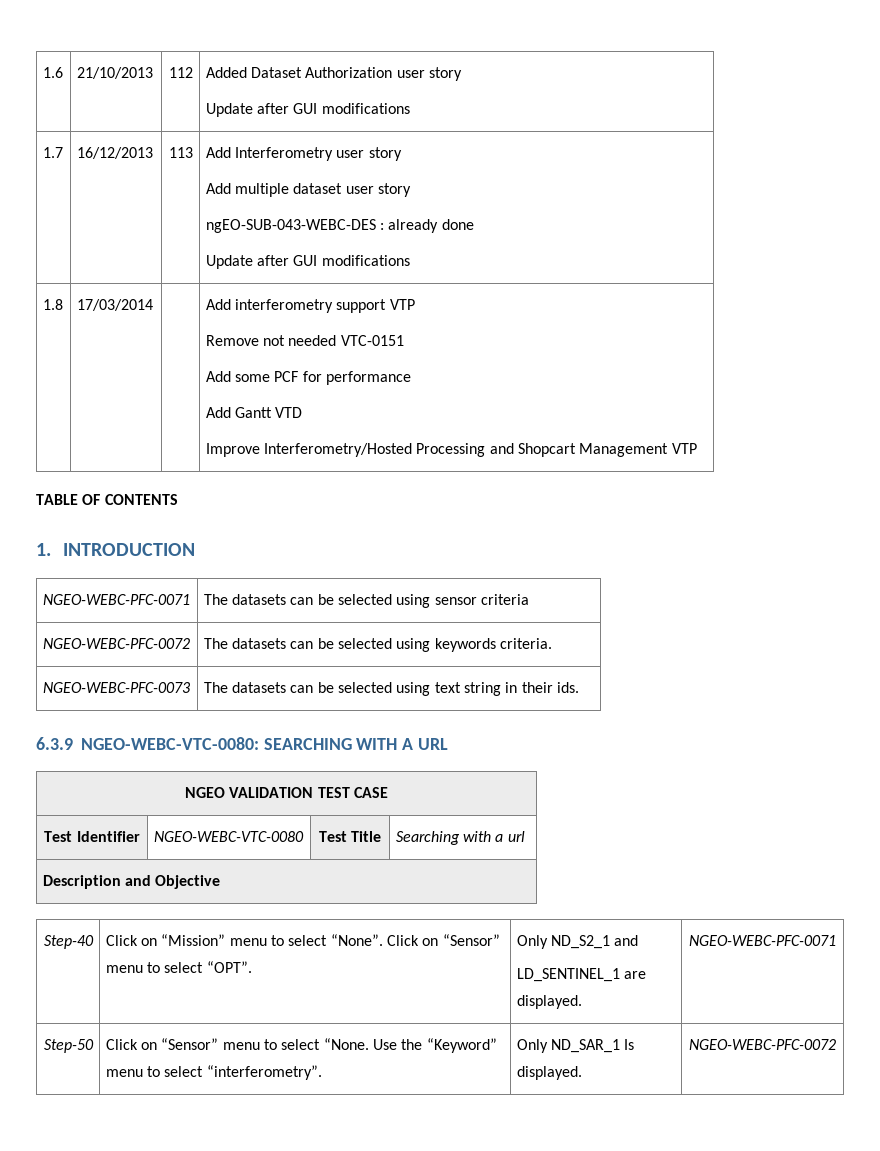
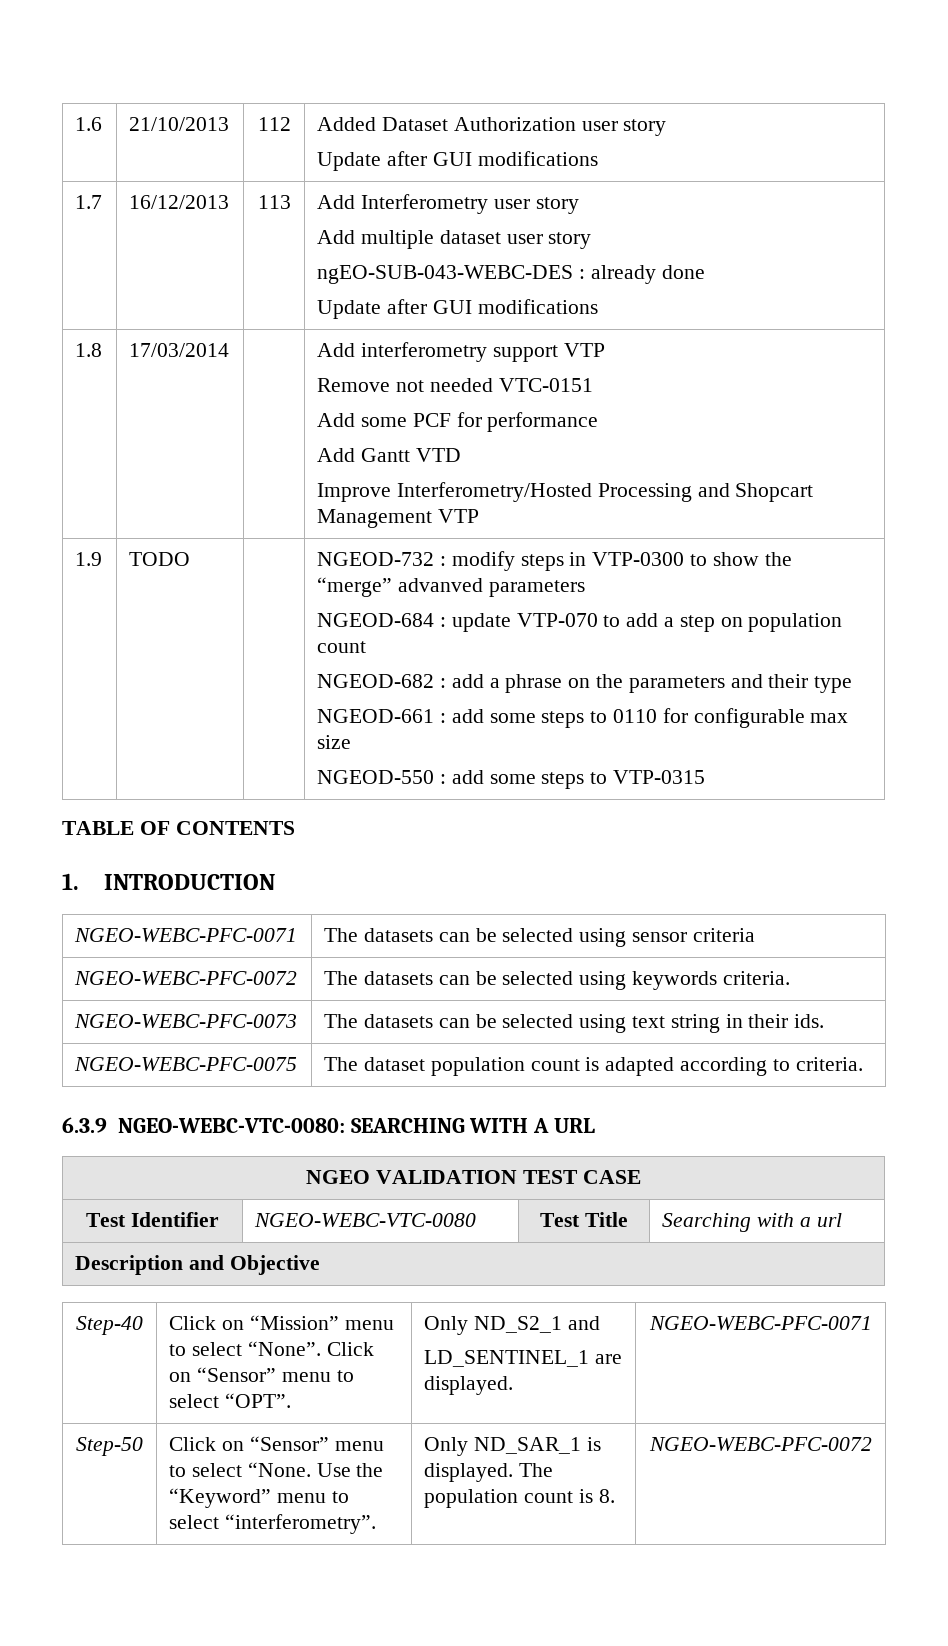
(697, 448) none -> [75,552,103,566] [129,552,191,566] [317,551,792,571] [317,577,585,597] [317,613,843,632] [317,641,367,653] [317,674,853,693] [317,708,849,728] [317,735,352,749] [317,770,706,789] // 1.9 | TODO | | NGEOD-732 : modify steps in VTP-0300 to show the “merge” advanved parameters // NGEOD-684 : update VTP-070 to add a step on population count // NGEOD-682 : add a phrase on the parameters and their type // NGEOD-661 : add some steps to 0110 for configurable max size // NGEOD-550 : add some steps to VTP-0315
(580, 687) none -> [74,1057,298,1071] [324,1057,863,1076] // NGEO-WEBC-PFC-0075 | The dataset population count is adapted according to criteria.
[624,1039,635,1050] [516,1066,582,1080] Is displayed. -> [586,1437,601,1451] [424,1463,554,1482] [424,1489,615,1508] is displayed. The population count is 8.

